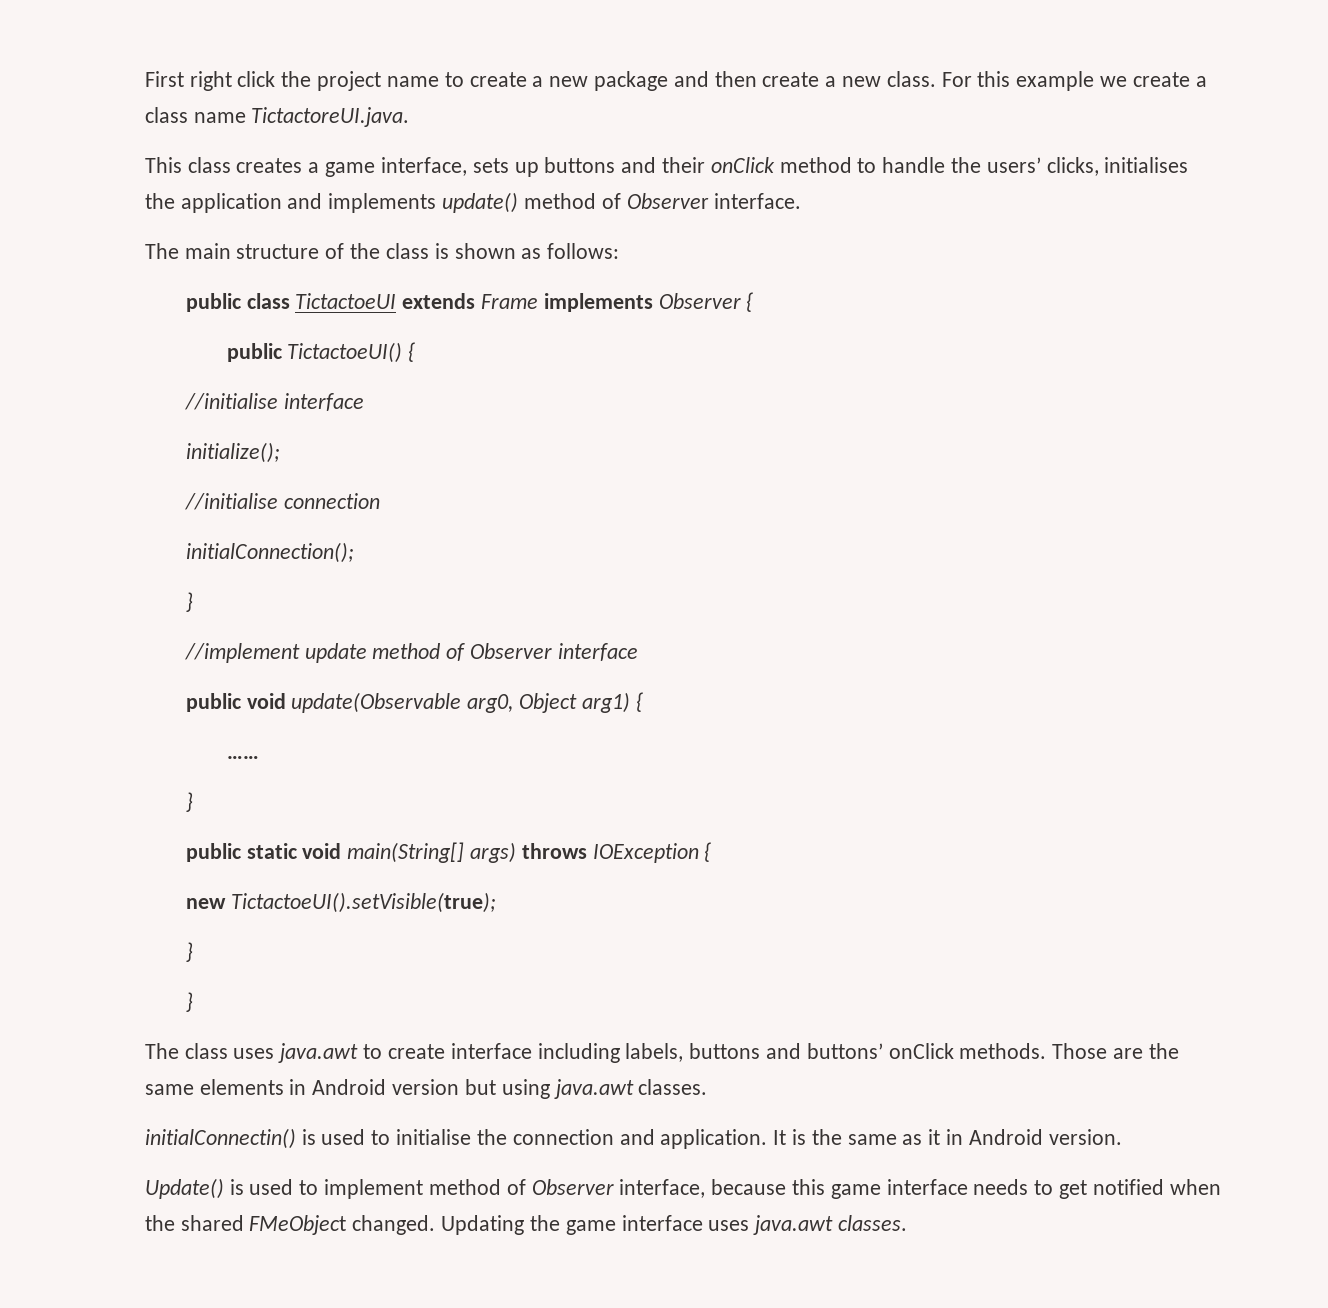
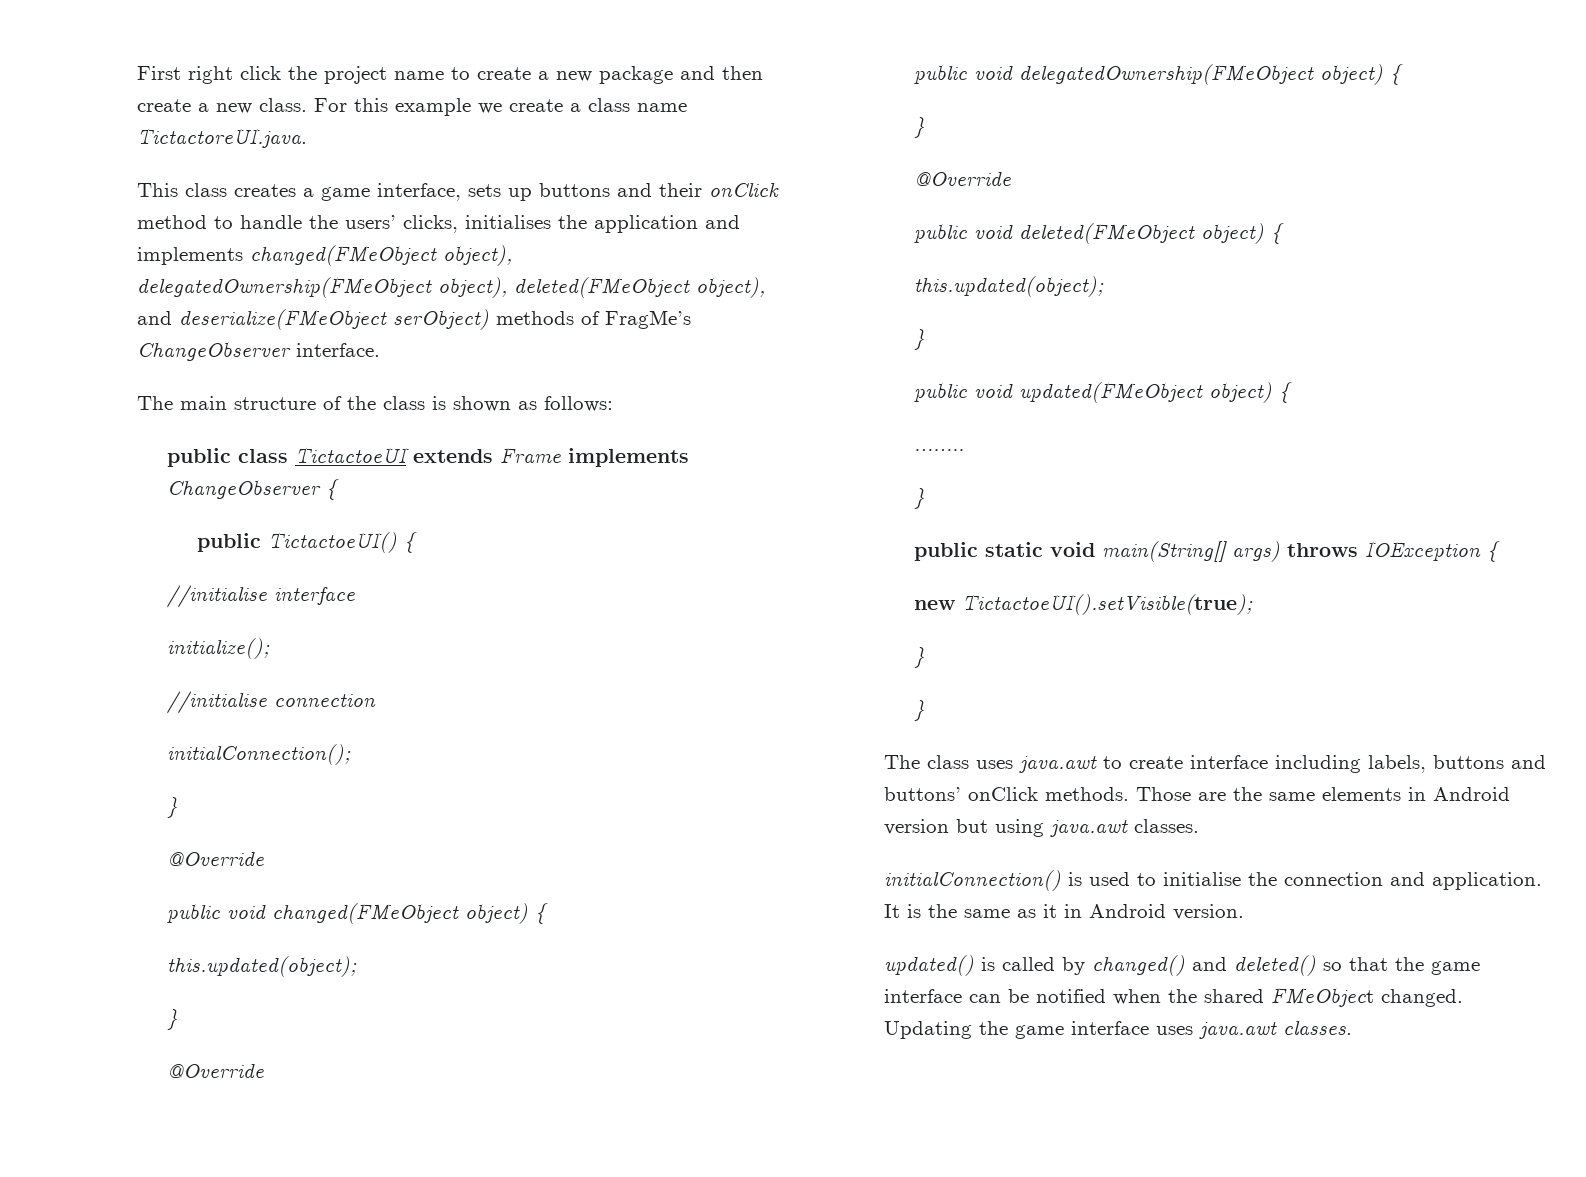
[442,192,709,213] update() method of Observer -> [249,245,512,266] [136,277,765,298] [136,309,691,330] [136,341,291,361] changed(FMeObject object), delegatedOwnership(FMeObject object), deleted(FMeObject object), and deserialize(FMeObject serObject) methods of FragMe’s ChangeObserver
[658,293,741,309] Observer -> [166,479,321,499] ChangeObserver
[184,643,638,663] [185,692,643,713] [226,756,259,759] //implement update method of Observer interface // public void update(Observable arg0, Object arg1) { // …… -> [166,851,264,866] [166,903,548,924] [166,956,357,977] [166,1009,178,1030] [166,1063,264,1078] [913,64,1403,85] [913,117,925,138] [913,171,1011,186] [913,223,1284,244] [913,276,1104,297] [913,329,925,350] [913,382,1292,403] [913,449,964,451] @Override // public void changed(FMeObject object) { // this.updated(object); // } // @Override // public void delegatedOwnership(FMeObject object) { // } // @Override // public void deleted(FMeObject object) { // this.updated(object); // } // public void updated(FMeObject object) { // ……..
[144,1128,296,1149] initialConnectin() -> [883,870,1061,891] initialConnection()
[144,1178,1087,1199] Update() is used to implement method of Observer interface, because this game interface needs to get -> [883,955,1480,976] [883,989,1029,1003] updated() is called by changed() and deleted() so that the game interface can be

